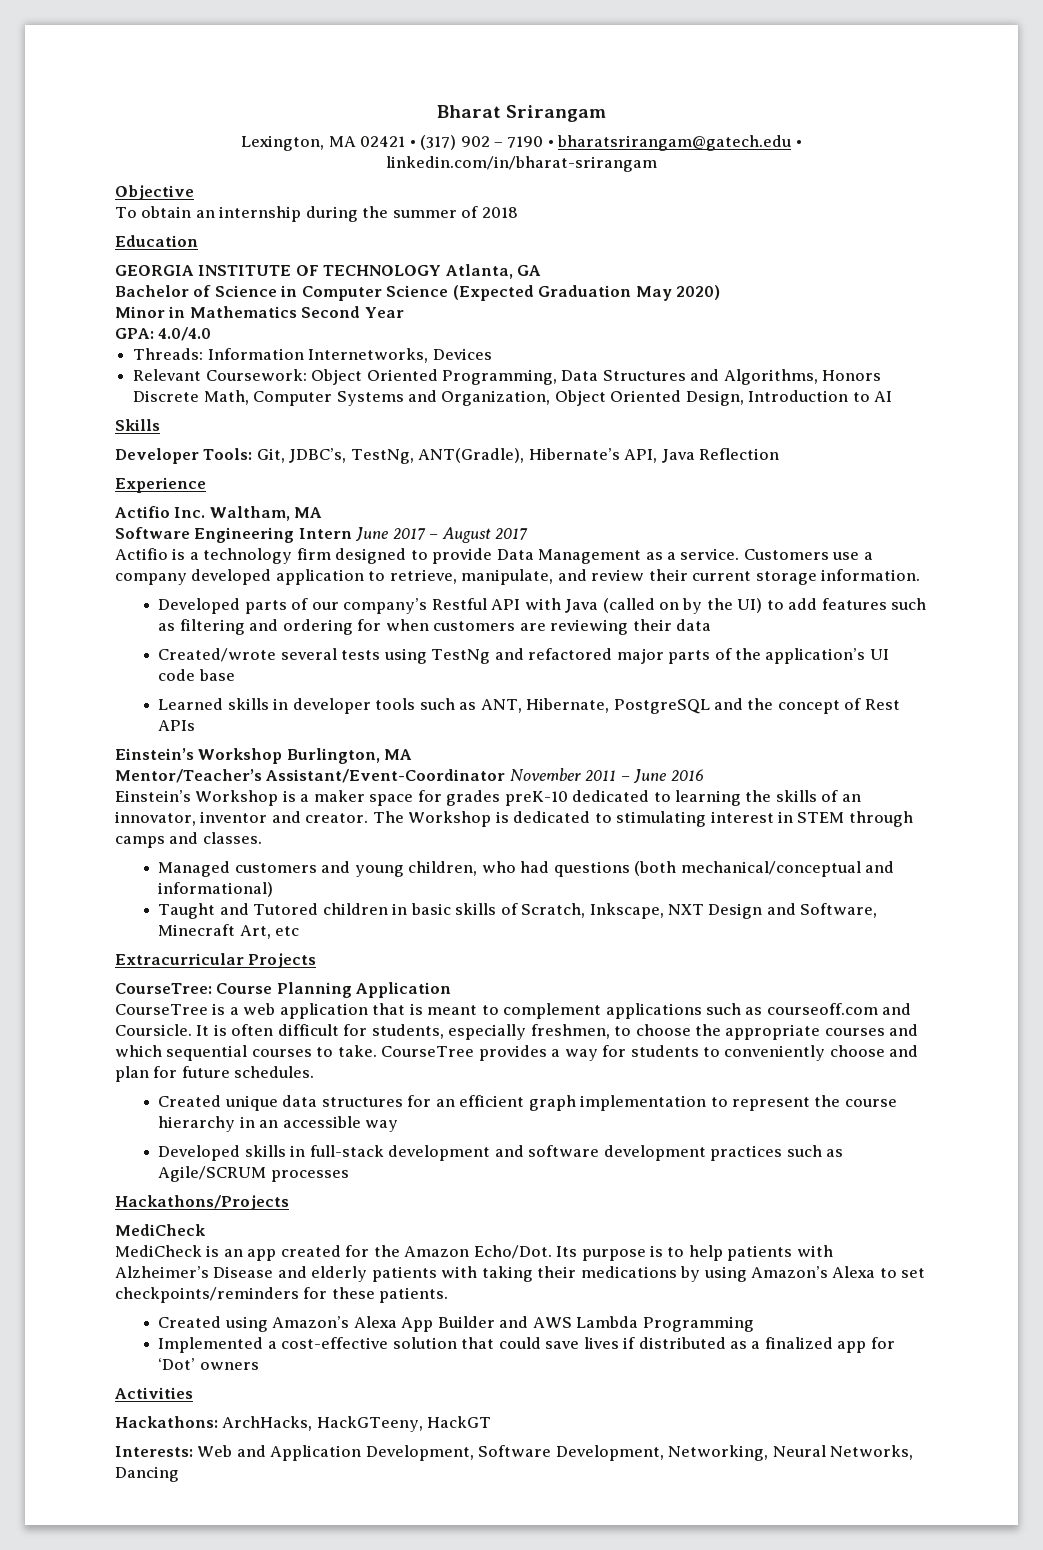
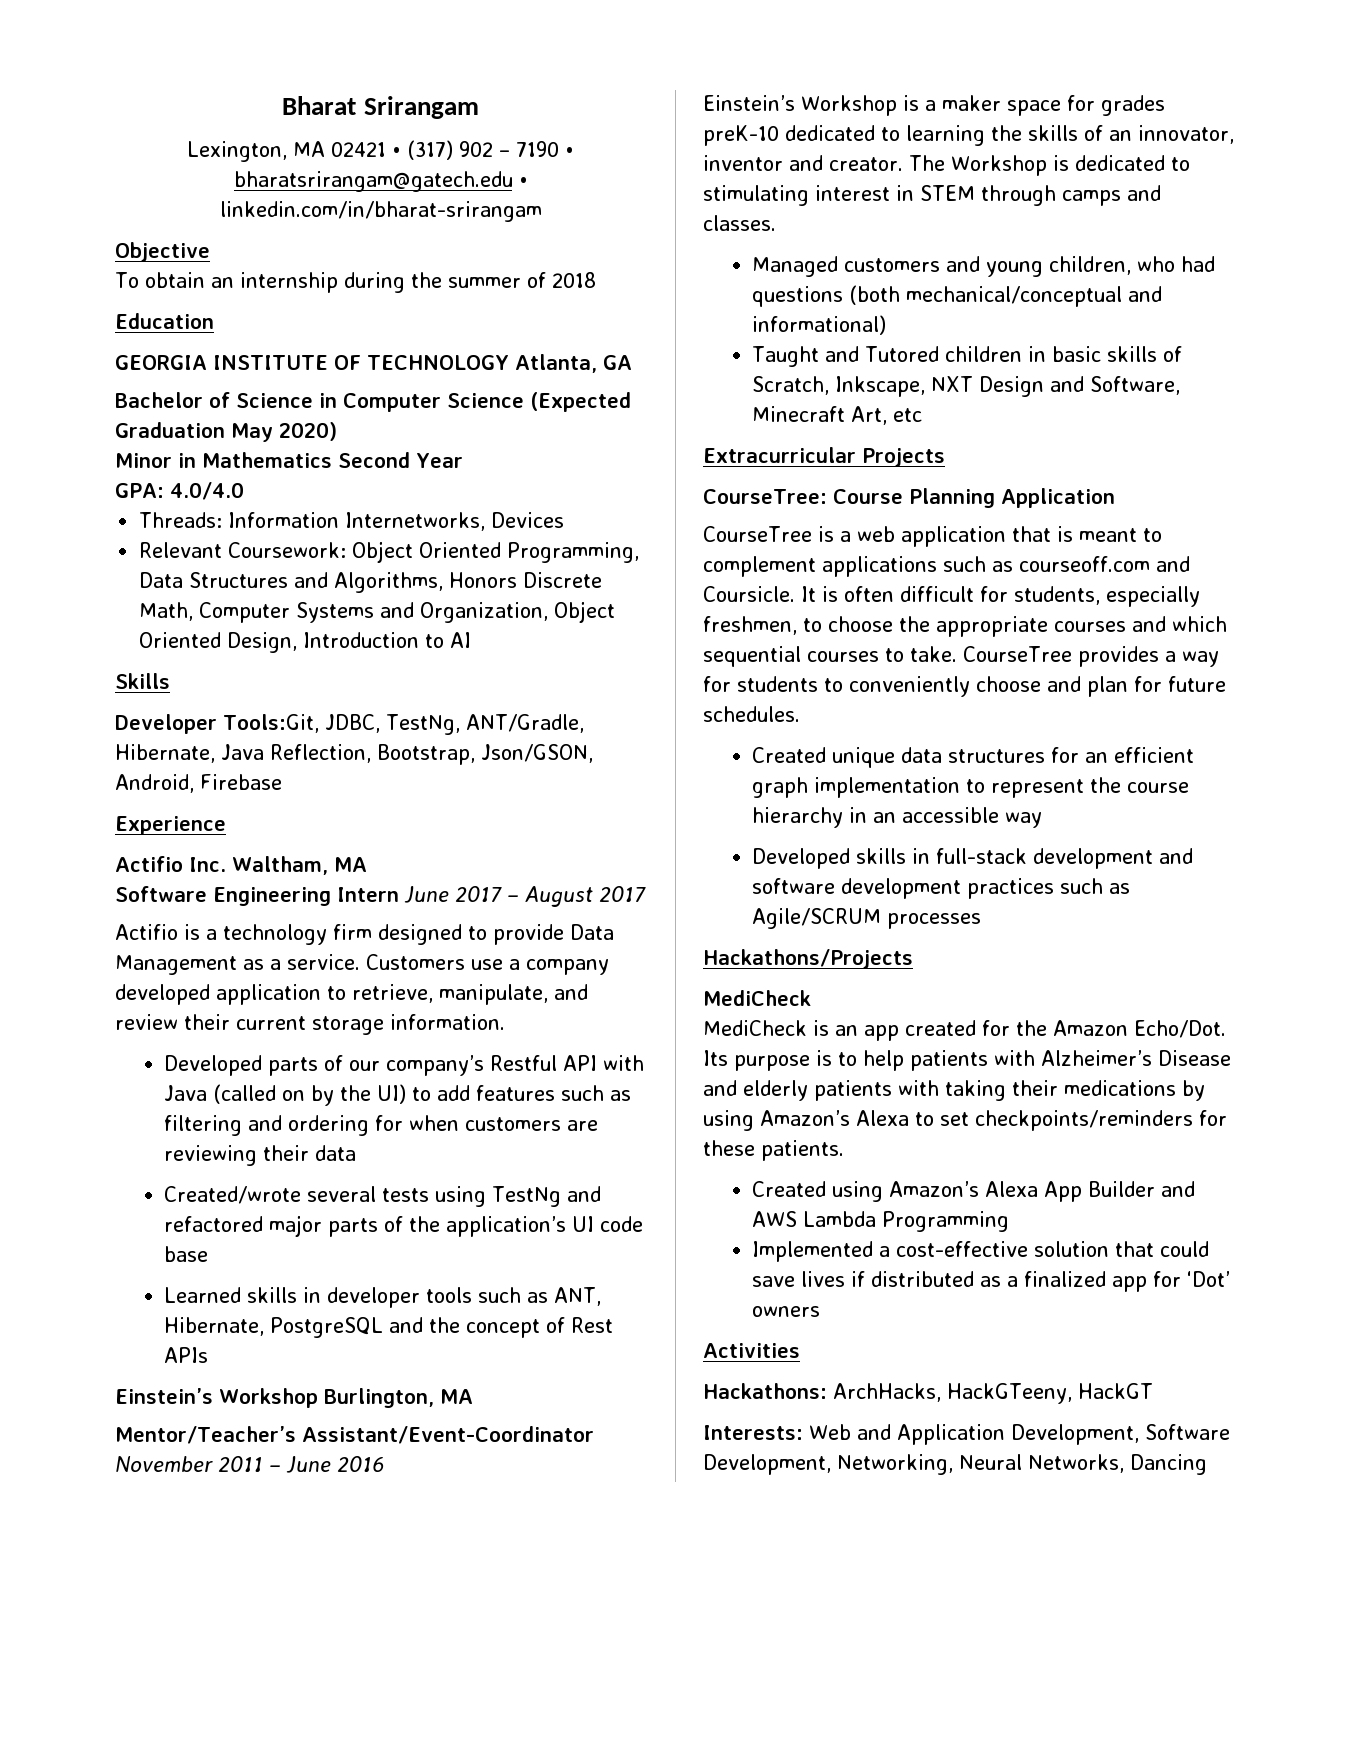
[203,448,780,464] Tools: Git, JDBC’s, TestNg, ANT(Gradle), Hibernate’s API, Java Reflection -> [223,714,584,735] [115,744,593,765] [115,774,282,793] Tools:Git, JDBC, TestNg, ANT/Gradle, Hibernate, Java Reflection, Bootstrap, Json/GSON, Android, Firebase

